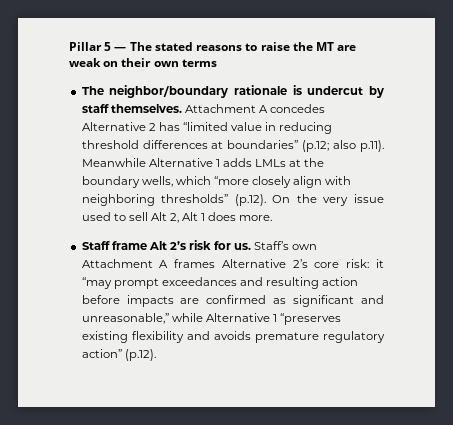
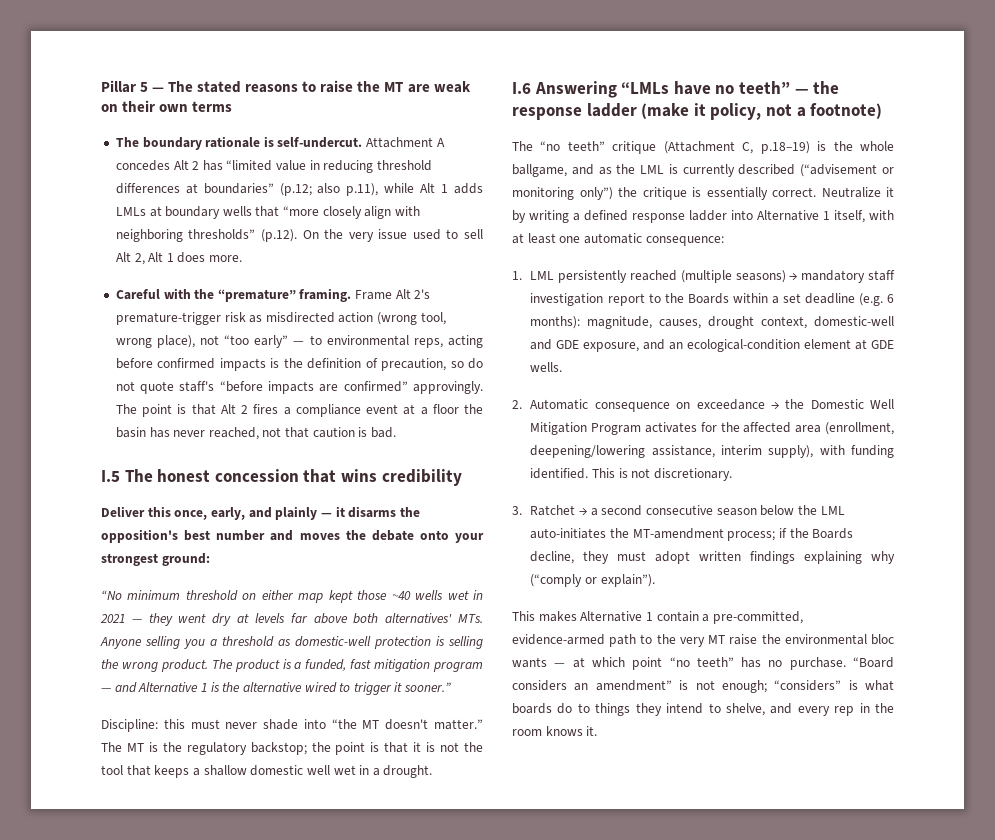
[109,85,229,98] neighbor/boundary -> [142,137,202,150] boundary
[307,86,384,98] [81,104,182,113] undercut by staff themselves. -> [277,137,363,148] self-undercut.
[81,122,146,131] Alternative -> [173,160,189,170] Alt
[360,140,384,152] [81,158,213,167] p.11). Meanwhile Alternative -> [346,183,436,196] p.11), while Alt
[304,158,325,167] [81,176,211,188] the boundary wells, which -> [165,206,280,219] boundary wells that
[81,240,318,250] [81,259,384,268] [81,277,359,289] [81,295,384,307] [81,313,342,325] [81,331,385,343] [81,349,156,361] Staff frame Alt 2’s risk for us. Staff’s own Attachment A frames Alternative 2’s core risk: it “may prompt exceedances and resulting action before impacts are confirmed as significant and unreasonable,” while Alternative 1 “preserves existing flexibility and avoids premature regulatory action” (p.12). -> [115,288,431,302] [115,312,446,325] [115,335,483,348] [115,358,483,371] [115,381,483,394] [115,404,483,417] [115,427,397,440] [101,469,462,486] [101,506,420,520] [101,529,484,543] [101,553,210,566] [101,590,483,603] [100,613,483,626] [100,636,483,649] [101,659,483,672] [101,682,452,695] [101,719,483,732] [101,742,483,755] [101,765,433,778] [512,81,840,98] [512,103,883,120] [512,141,894,154] [512,164,894,177] [512,187,894,200] [512,210,894,223] [512,233,724,246] [512,270,895,283] [530,293,894,306] [530,316,894,329] [530,339,894,352] [530,362,563,372] [512,399,894,412] [530,422,894,435] [530,445,894,458] [530,468,733,481] [512,505,845,516] [530,528,854,541] [530,551,895,564] [530,574,655,587] [512,611,803,624] [512,634,894,647] [512,657,894,670] [512,680,894,693] [512,703,894,716] [512,726,598,736] Careful with the “premature” framing. Frame Alt 2's premature-trigger risk as misdirected action (wrong tool, wrong place), not “too early” — to environmental reps, acting before confirmed impacts is the definition of precaution, so do not quote staff's “before impacts are confirmed” approvingly. The point is that Alt 2 fires a compliance event at a floor the basin has never reached, not that caution is bad. // I.5 The honest concession that wins credibility // Deliver this once, early, and plainly — it disarms the opposition's best number and moves the debate onto your strongest ground: // “No minimum threshold on either map kept those ~40 wells wet in 2021 — they went dry at levels far above both alternatives' MTs. Anyone selling you a threshold as domestic-well protection is selling the wrong product. The product is a funded, fast mitigation program — and Alternative 1 is the alternative wired to trigger it sooner.” // Discipline: this must never shade into “the MT doesn't matter.” The MT is the regulatory backstop; the point is that it is not the tool that keeps a shallow domestic well wet in a drought. // I.6 Answering “LMLs have no teeth” — the response ladder (make it policy, not a footnote) // The “no teeth” critique (Attachment C, p.18–19) is the whole ballgame, and as the LML is currently described (“advisement or monitoring only”) the critique is essentially correct. Neutralize it by writing a defined response ladder into Alternative 1 itself, with at least one automatic consequence: // 1. LML persistently reached (multiple seasons) → mandatory staff investigation report to the Boards within a set deadline (e.g. 6 months): magnitude, causes, drought context, domestic-well and GDE exposure, and an ecological-condition element at GDE wells. // 2. Automatic consequence on exceedance → the Domestic Well Mitigation Program activates for the affected area (enrollment, deepening/lowering assistance, interim supply), with funding identified. This is not discretionary. // 3. Ratchet → a second consecutive season below the LML auto-initiates the MT-amendment process; if the Boards decline, they must adopt written findings explaining why (“comply or explain”). // This makes Alternative 1 contain a pre-committed, evidence-armed path to the very MT raise the environmental bloc wants — at which point “no teeth” has no purchase. “Board considers an amendment” is not enough; “considers” is what boards do to things they intend to shelve, and every rep in the room knows it.

